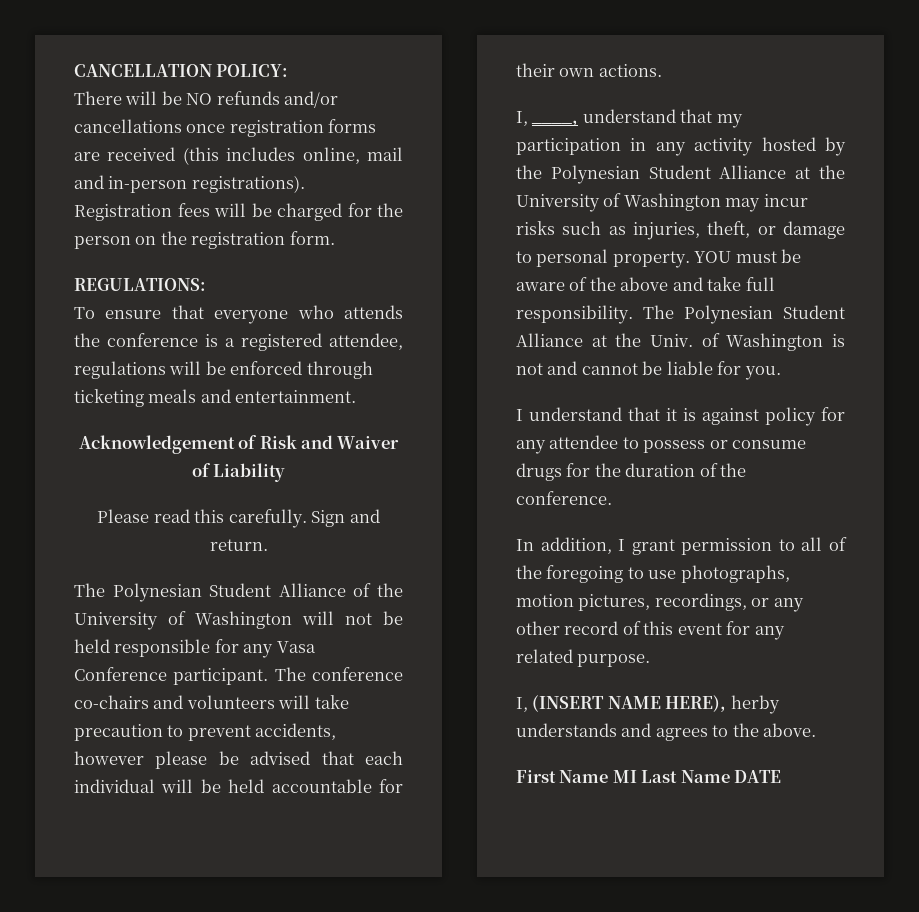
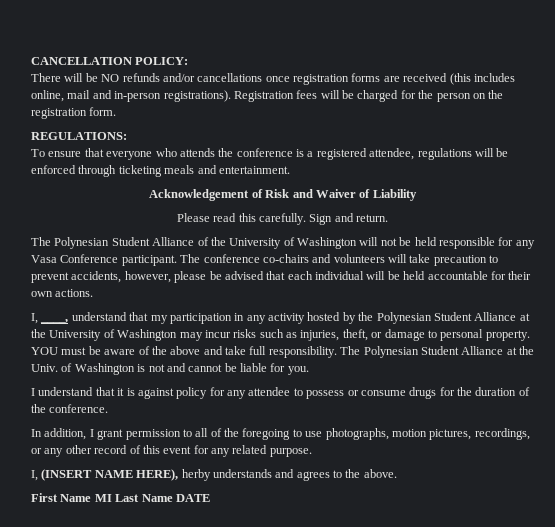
[74,751,144,765] however -> [124,271,171,283] however,

